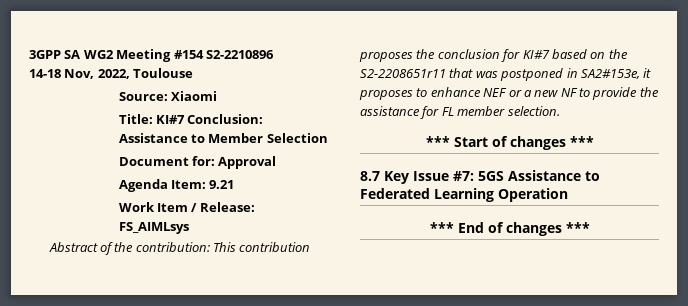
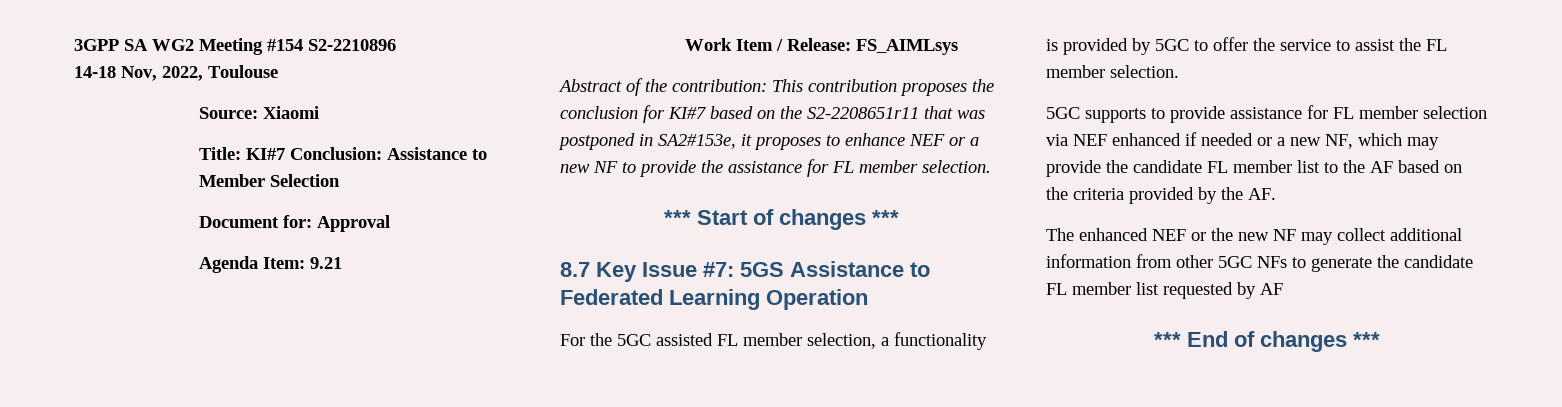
(568, 195) none -> [560,332,987,350] [1046,37,1447,55] [1046,65,1179,78] [1046,105,1487,123] [1046,132,1439,150] [1046,160,1462,177] [1046,187,1276,204] [1046,228,1462,245] [1046,254,1473,272] [1046,282,1283,299] // For the 5GC assisted FL member selection, a functionality is provided by 5GC to offer the service to assist the FL member selection. // 5GC supports to provide assistance for FL member selection via NEF enhanced if needed or a new NF, which may provide the candidate FL member list to the AF based on the criteria provided by the AF. // The enhanced NEF or the new NF may collect additional information from other 5GC NFs to generate the candidate FL member list requested by AF

